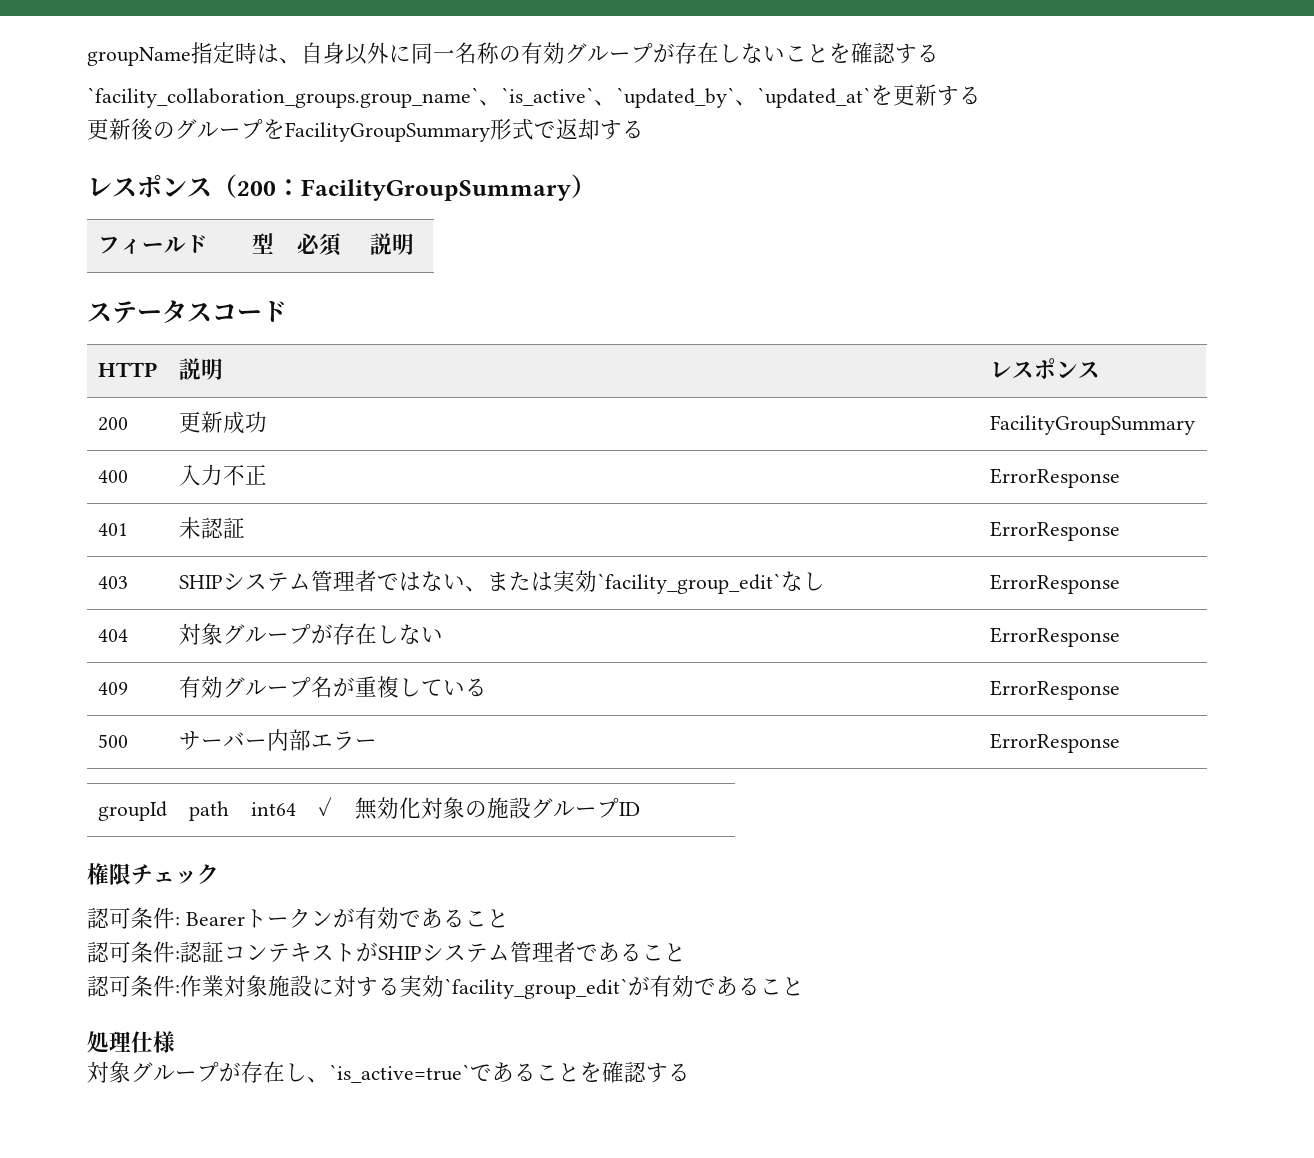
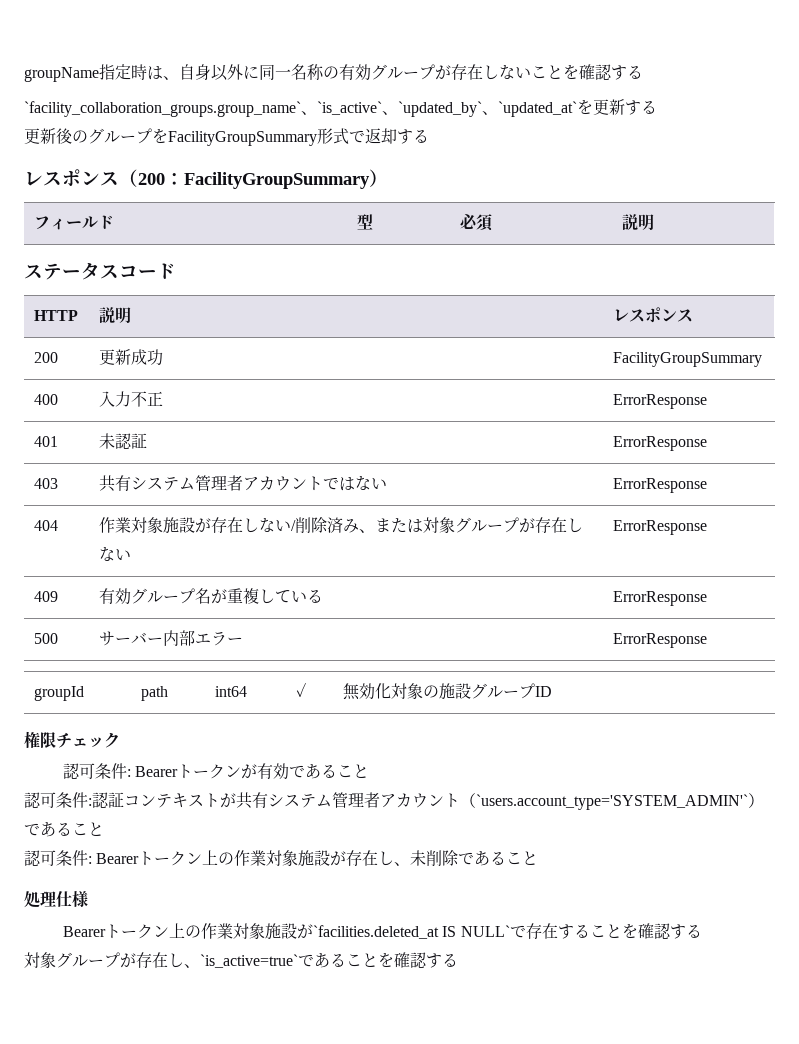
[178,570,377,592] SHIPシステム管理者 -> [99,475,324,492] 共有システム管理者アカウント
[464,570,825,594] [989,574,1120,594] [97,629,128,642] 、または実効`facility_group_edit`なし | ErrorResponse // 404 | -> [613,478,708,493] [34,520,59,531] [99,517,424,534] | ErrorResponse // 404 | 作業対象施設が存在しない/削除済み、または
[378,941,686,963] [87,975,694,999] SHIPシステム管理者であること // 認可条件:作業対象施設に対する実効`facility_group_edit`が有効 -> [236,792,764,810] [24,822,104,837] [24,850,460,867] 共有システム管理者アカウント（`users.account_type='SYSTEM_ADMIN'`）であること // 認可条件: Bearerトークン上の作業対象施設が存在し、未削除
(175, 1042) none -> [63,923,702,940] // Bearerトークン上の作業対象施設が`facilities.deleted_at IS NULL`で存在することを確認する

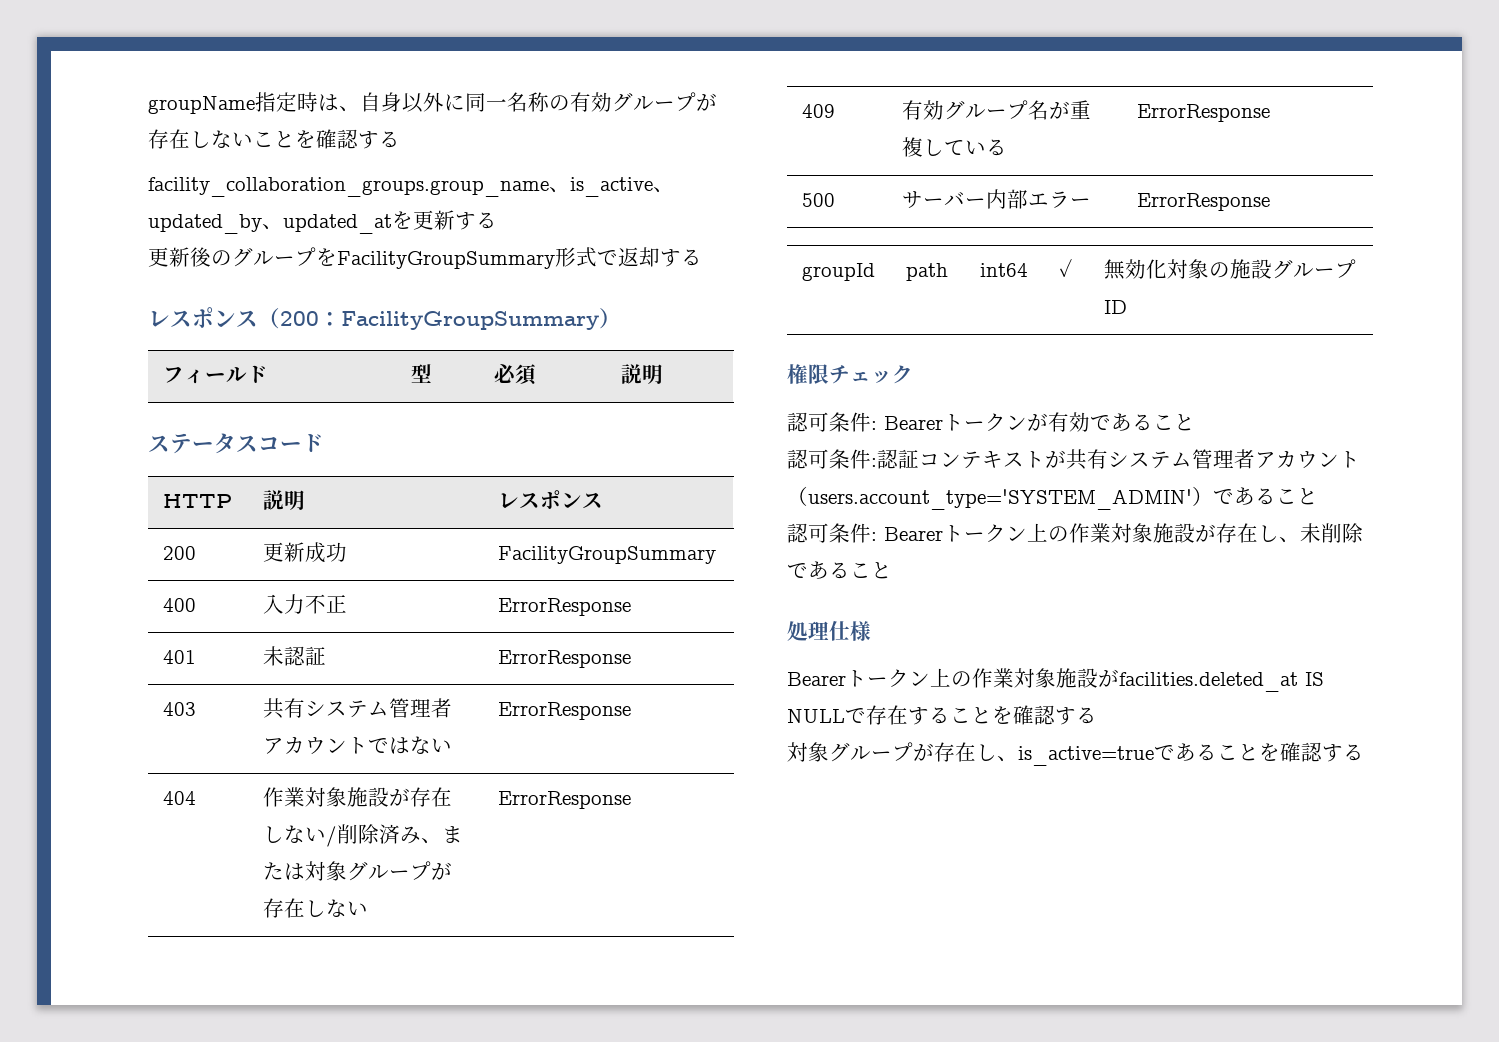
[24,101,577,117] `facility_collaboration_groups.group_name`、`is_active`、`updated_by`、`updated_at` -> [148,177,674,197] [148,214,392,234] facility_collaboration_groups.group_name、is_active、updated_by、updated_at
[476,794,748,810] `users.account_type='SYSTEM_ADMIN'` -> [808,489,1192,510] users.account_type='SYSTEM_ADMIN'
[313,925,510,939] `facilities.deleted_at IS NULL` -> [1119,672,1324,692] [787,709,845,723] facilities.deleted_at IS NULL
[200,954,298,968] `is_active=true` -> [1018,746,1154,766] is_active=true

